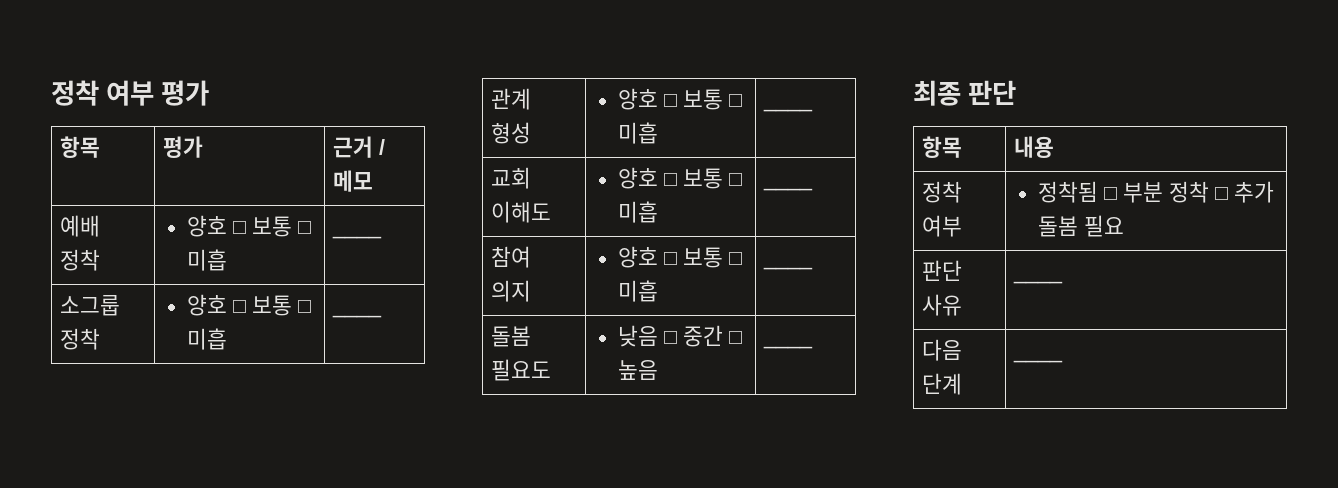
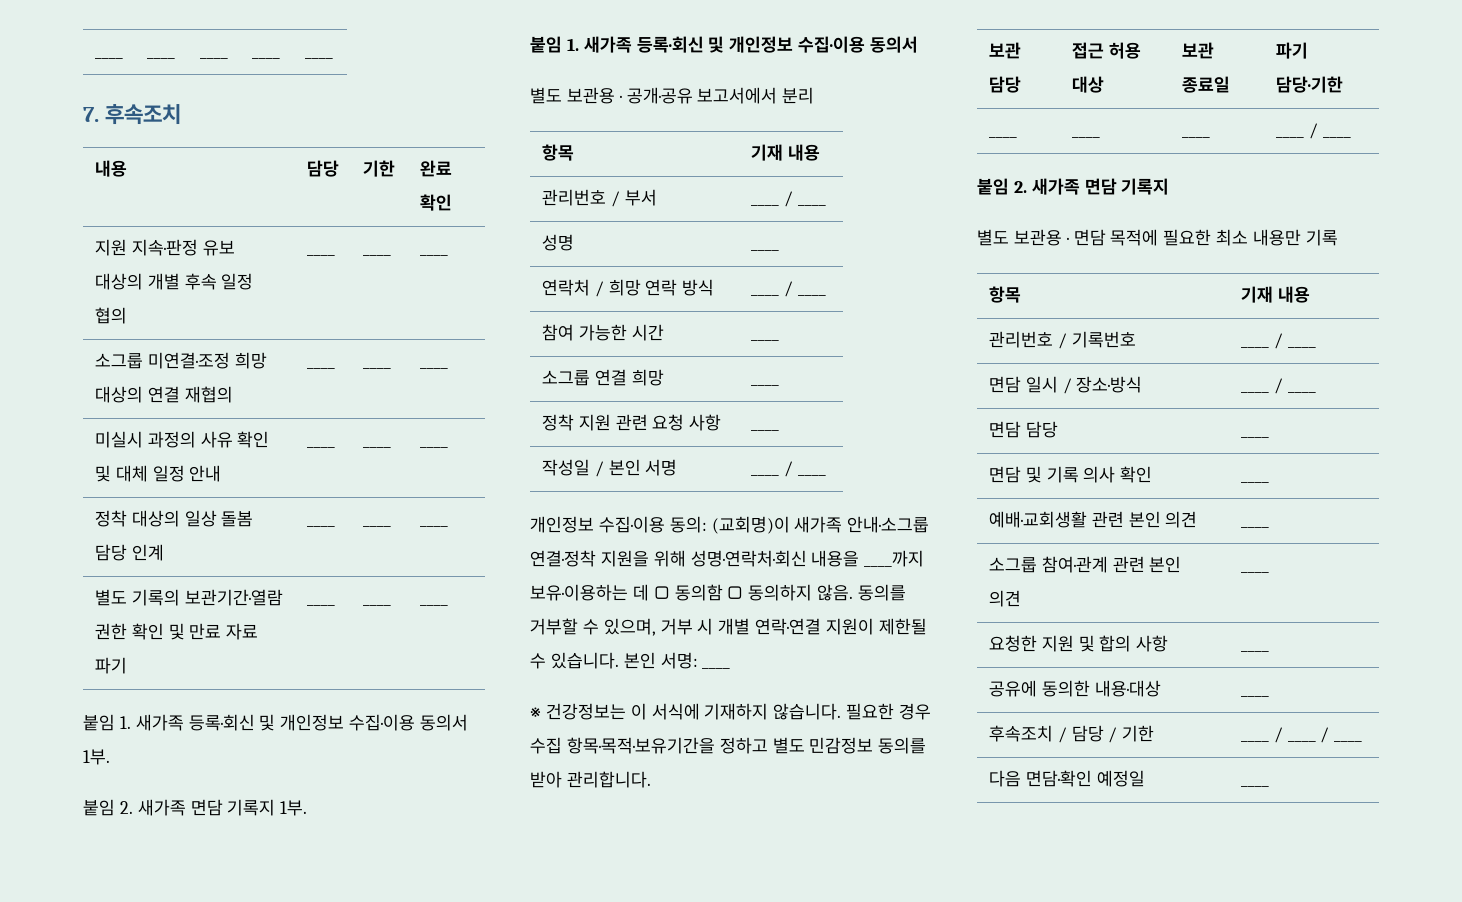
[51,80,210,106] [60,136,101,158] [163,136,204,158] [333,136,386,158] [333,170,374,192] [60,215,101,237] [60,249,101,271] [187,215,312,237] [187,249,228,271] [332,234,383,239] [60,295,121,316] [60,328,101,350] [187,294,312,316] [187,328,228,350] [332,313,383,318] [491,88,532,110] [491,122,532,144] [618,88,743,110] [618,122,659,144] [763,107,814,112] [491,167,532,189] [491,201,552,223] [618,167,743,189] [618,201,659,223] [763,186,814,191] [491,246,532,268] [491,280,532,302] [618,246,743,268] [618,280,659,302] [763,265,814,270] [491,326,532,347] [491,359,552,381] [618,325,743,347] [618,360,659,380] [763,344,814,349] [913,80,1017,106] [922,136,963,158] [1014,136,1055,158] [922,181,963,203] [922,215,963,237] [1038,181,1275,203] [1038,215,1125,237] [922,260,963,281] [922,294,963,316] [1013,279,1064,284] [922,339,963,361] [922,373,963,395] 정착 여부 평가 // 항목 | 평가 | 근거 / 메모 // 예배 정착 | 양호 □ 보통 □ 미흡 | ____ // 소그룹 정착 | 양호 □ 보통 □ 미흡 | ____ // 관계 형성 | 양호 □ 보통 □ 미흡 | ____ // 교회 이해도 | 양호 □ 보통 □ 미흡 | ____ // 참여 의지 | 양호 □ 보통 □ 미흡 | ____ // 돌봄 필요도 | 낮음 □ 중간 □ 높음 | ____ // 최종 판단 // 항목 | 내용 // 정착 여부 | 정착됨 □ 부분 정착 □ 추가 돌봄 필요 // 판단 사유 | ____ // 다음 단계 -> [94,57,123,59] [146,57,175,59] [199,57,228,59] [251,57,280,59] [304,57,333,59] [83,104,182,125] [94,160,127,177] [306,160,339,177] [362,160,395,177] [419,160,452,177] [419,194,452,211] [94,239,235,256] [94,273,254,290] [94,307,127,324] [306,254,335,256] [362,254,391,256] [419,254,448,256] [94,352,267,369] [94,386,233,403] [306,367,335,369] [362,367,391,369] [419,367,448,369] [94,431,270,448] [94,465,222,482] [306,446,335,448] [362,446,391,448] [419,446,448,448] [94,510,254,527] [94,544,164,561] [306,525,335,527] [362,525,391,527] [419,525,448,527] [94,589,283,606] [94,623,259,640] [94,657,127,674] [306,604,335,606] [362,604,391,606] [419,604,448,606] [83,714,469,731] [83,749,110,765] [83,799,308,816] [530,36,919,53] [530,87,815,104] [541,144,574,161] [750,144,820,161] [541,189,657,207] [750,191,826,207] [541,234,574,251] [750,249,779,251] [541,279,715,297] [750,281,826,297] [541,324,664,341] [750,339,779,341] [541,369,664,386] [750,384,779,386] [541,414,722,431] [750,429,779,431] [541,459,678,477] [750,461,826,477] [530,516,930,534] [530,550,925,567] [530,584,907,601] [530,618,927,636] [530,652,731,669] [530,703,932,720] [530,737,927,754] [530,771,651,788] [988,42,1021,59] [988,76,1021,93] [1071,42,1141,59] [1071,76,1104,93] [1181,42,1214,59] [1181,76,1230,93] [1275,42,1308,59] [1275,76,1343,93] [988,136,1017,138] [1071,136,1100,138] [1181,136,1210,138] [1275,123,1351,139] [977,178,1170,195] [977,229,1338,246] [988,286,1021,303] [1240,286,1310,303] [988,331,1136,349] [1240,333,1316,349] [988,376,1143,394] [1240,378,1316,394] [988,421,1058,438] [1240,436,1269,438] [988,466,1153,483] [1240,481,1269,483] [988,511,1198,528] [1240,526,1269,528] [988,556,1182,573] [988,590,1021,607] [1240,571,1269,573] [988,635,1169,652] [1240,650,1269,652] [988,680,1161,697] [1240,695,1269,697] [988,725,1155,743] [1240,727,1363,743] [988,770,1145,787] ____ | ____ | ____ | ____ | ____ // 7. 후속조치 // 내용 | 담당 | 기한 | 완료 확인 // 지원 지속·판정 유보 대상의 개별 후속 일정 협의 | ____ | ____ | ____ // 소그룹 미연결·조정 희망 대상의 연결 재협의 | ____ | ____ | ____ // 미실시 과정의 사유 확인 및 대체 일정 안내 | ____ | ____ | ____ // 정착 대상의 일상 돌봄 담당 인계 | ____ | ____ | ____ // 별도 기록의 보관기간·열람 권한 확인 및 만료 자료 파기 | ____ | ____ | ____ // 붙임 1. 새가족 등록·회신 및 개인정보 수집·이용 동의서 1부. // 붙임 2. 새가족 면담 기록지 1부. // 붙임 1. 새가족 등록·회신 및 개인정보 수집·이용 동의서 // 별도 보관용 · 공개·공유 보고서에서 분리 // 항목 | 기재 내용 // 관리번호 / 부서 | ____ / ____ // 성명 | ____ // 연락처 / 희망 연락 방식 | ____ / ____ // 참여 가능한 시간 | ____ // 소그룹 연결 희망 | ____ // 정착 지원 관련 요청 사항 | ____ // 작성일 / 본인 서명 | ____ / ____ // 개인정보 수집·이용 동의: (교회명)이 새가족 안내·소그룹 연결·정착 지원을 위해 성명·연락처·회신 내용을 ____까지 보유·이용하는 데 □ 동의함 □ 동의하지 않음. 동의를 거부할 수 있으며, 거부 시 개별 연락·연결 지원이 제한될 수 있습니다. 본인 서명: ____ // ※ 건강정보는 이 서식에 기재하지 않습니다. 필요한 경우 수집 항목·목적·보유기간을 정하고 별도 민감정보 동의를 받아 관리합니다. // 보관 담당 | 접근 허용 대상 | 보관 종료일 | 파기 담당·기한 // ____ | ____ | ____ | ____ / ____ // 붙임 2. 새가족 면담 기록지 // 별도 보관용 · 면담 목적에 필요한 최소 내용만 기록 // 항목 | 기재 내용 // 관리번호 / 기록번호 | ____ / ____ // 면담 일시 / 장소·방식 | ____ / ____ // 면담 담당 | ____ // 면담 및 기록 의사 확인 | ____ // 예배·교회생활 관련 본인 의견 | ____ // 소그룹 참여·관계 관련 본인 의견 | ____ // 요청한 지원 및 합의 사항 | ____ // 공유에 동의한 내용·대상 | ____ // 후속조치 / 담당 / 기한 | ____ / ____ / ____ // 다음 면담·확인 예정일

